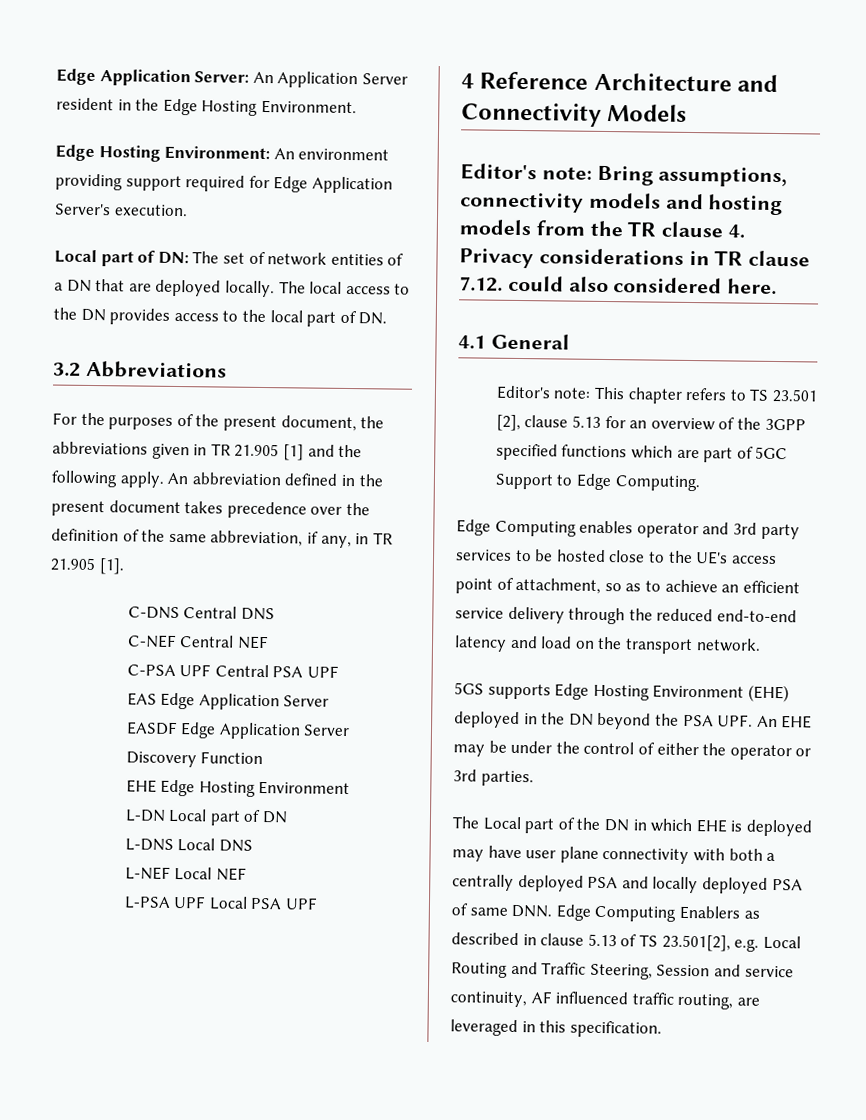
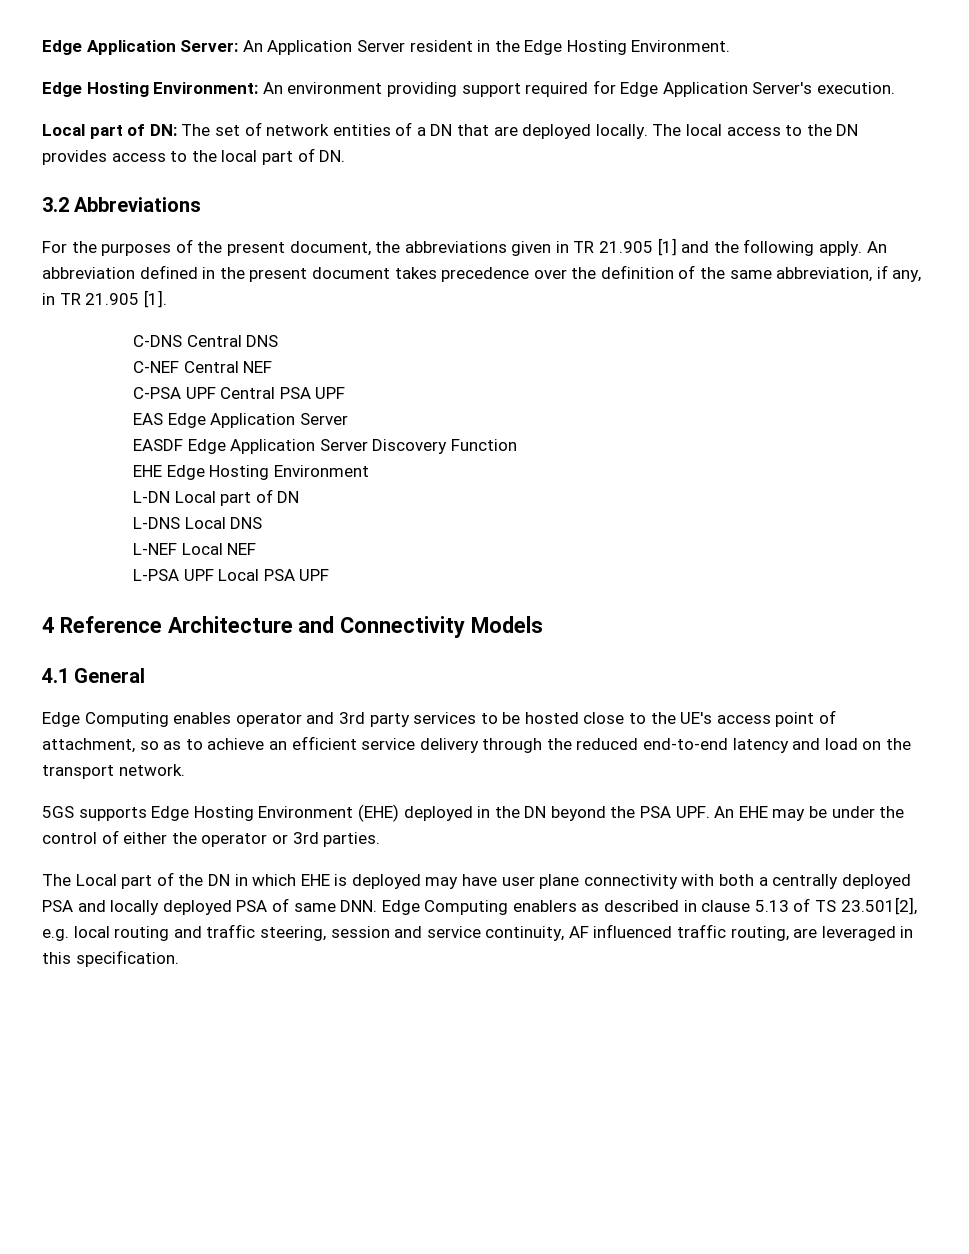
[460,163,788,188] [460,192,784,216] [459,219,746,239] [459,248,811,269] [459,275,778,296] [458,333,570,350] [495,385,818,404] [495,414,806,432] [495,443,789,463] [494,473,700,492] Editor's note: Bring assumptions, connectivity models and hosting models from the TR clause 4. Privacy considerations in TR clause 7.12. could also considered here. // 4.1 General // Editor's note: This chapter refers to TS 23.501 [2], clause 5.13 for an overview of the 3GPP specified functions which are part of 5GC Support to Edge Computing. -> [42,668,146,683] 4.1 General
[678,905,740,920] Enablers -> [512,900,577,912] enablers
[762,935,801,950] [451,961,711,980] Local Routing and Traffic Steering, Session -> [73,924,390,941] local routing and traffic steering, session

